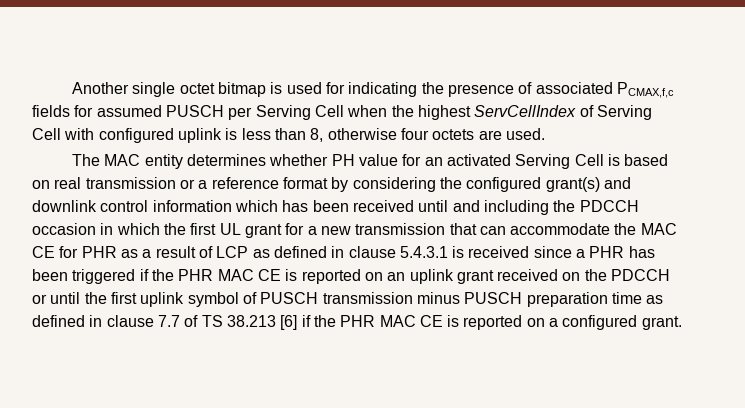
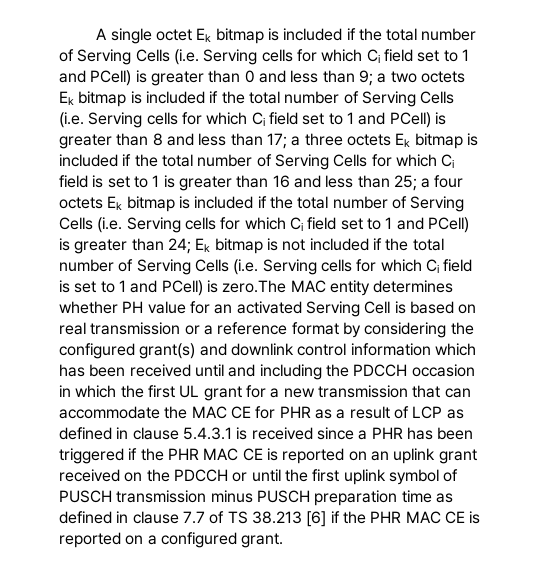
[72,82,130,94] Another -> [96,28,108,40] A
[218,82,674,98] [32,105,652,120] [32,128,545,143] [72,154,101,166] bitmap is used for indicating the presence of associated PCMAX,f,c fields for assumed PUSCH per Serving Cell when the highest ServCellIndex of Serving Cell with configured uplink is less than 8, otherwise four octets are used. // The -> [196,28,477,44] [59,49,469,65] [59,70,465,86] [59,91,455,107] [59,112,446,128] [59,133,478,149] [59,154,455,170] [59,175,464,191] [59,196,465,212] [59,217,469,233] [59,238,444,254] [59,259,473,275] [59,280,287,296] Ek bitmap is included if the total number of Serving Cells (i.e. Serving cells for which Ci field set to 1 and PCell) is greater than 0 and less than 9; a two octets Ek bitmap is included if the total number of Serving Cells (i.e. Serving cells for which Ci field set to 1 and PCell) is greater than 8 and less than 17; a three octets Ek bitmap is included if the total number of Serving Cells for which Ci field is set to 1 is greater than 16 and less than 25; a four octets Ek bitmap is included if the total number of Serving Cells (i.e. Serving cells for which Ci field set to 1 and PCell) is greater than 24; Ek bitmap is not included if the total number of Serving Cells (i.e. Serving cells for which Ci field is set to 1 and PCell) is zero.The

